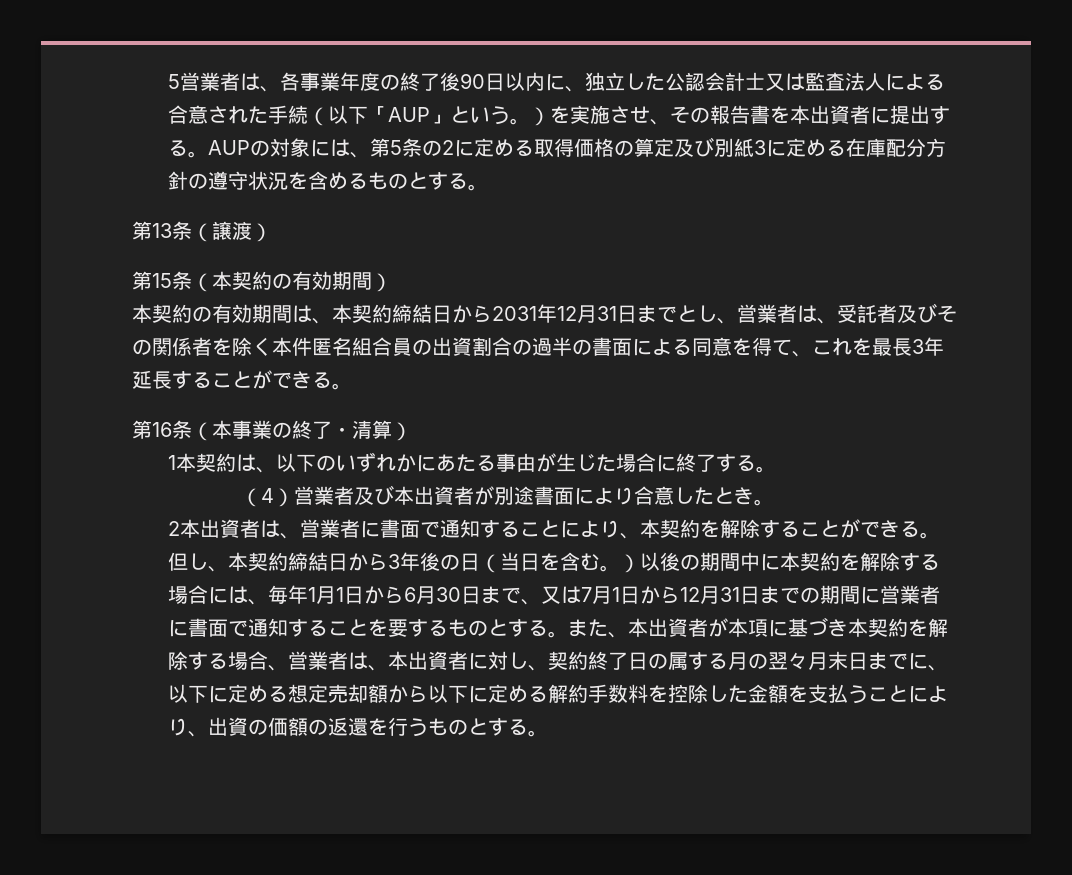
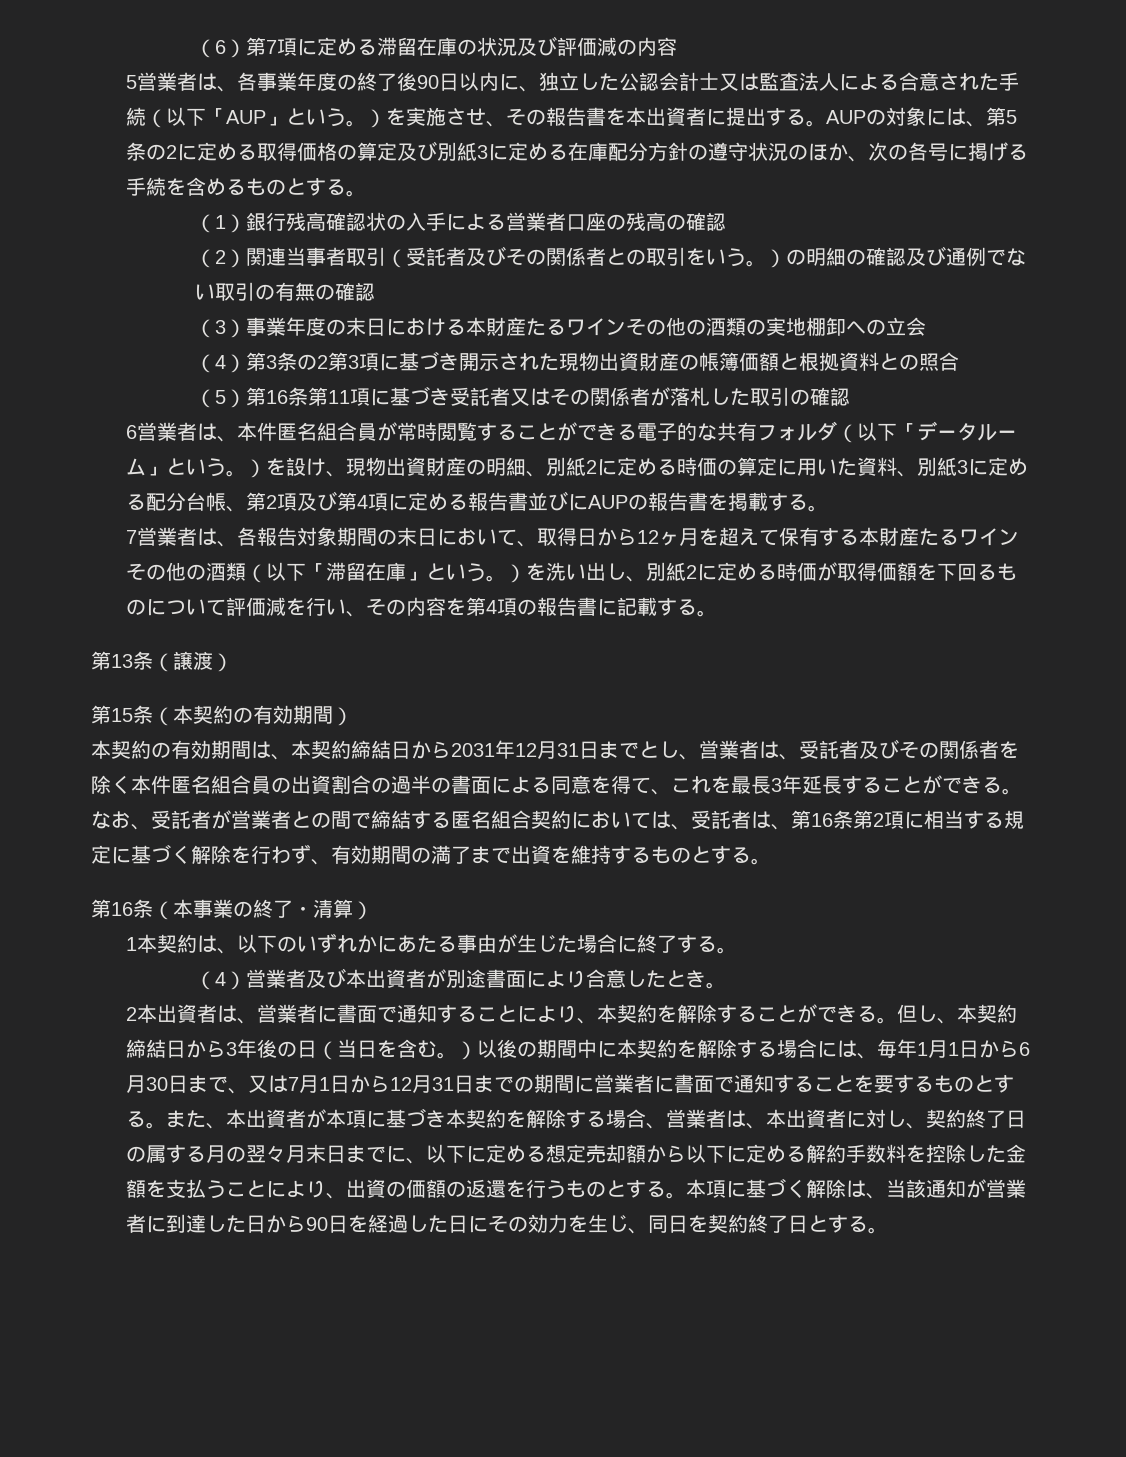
(168, 81) none -> [194,36,677,58] （6）第7項に定める滞留在庫の状況及び評価減の内容 //
(289, 180) none -> [787,142,1028,162] [125,177,166,196] のほか、次の各号に掲げる手続
(489, 187) none -> [194,212,726,233] [194,246,1026,268] [194,282,375,301] [194,317,926,338] [194,351,959,373] [194,386,850,408] [125,421,1017,443] [125,457,1028,478] [125,491,828,512] [125,527,1019,547] [125,562,1017,583] [125,597,717,617] // （1）銀行残高確認状の入手による営業者口座の残高の確認 // （2）関連当事者取引（受託者及びその関係者との取引をいう。）の明細の確認及び通例でない取引の有無の確認 // （3）事業年度の末日における本財産たるワインその他の酒類の実地棚卸への立会 // （4）第3条の2第3項に基づき開示された現物出資財産の帳簿価額と根拠資料との照合 // （5）第16条第11項に基づき受託者又はその関係者が落札した取引の確認 // 6営業者は、本件匿名組合員が常時閲覧することができる電子的な共有フォルダ（以下「データルーム」という。）を設け、現物出資財産の明細、別紙2に定める時価の算定に用いた資料、別紙3に定める配分台帳、第2項及び第4項に定める報告書並びにAUPの報告書を掲載する。 // 7営業者は、各報告対象期間の末日において、取得日から12ヶ月を超えて保有する本財産たるワインその他の酒類（以下「滞留在庫」という。）を洗い出し、別紙2に定める時価が取得価額を下回るものについて評価減を行い、その内容を第4項の報告書に記載する。
(352, 386) none -> [91,810,1024,830] [91,844,771,865] なお、受託者が営業者との間で締結する匿名組合契約においては、受託者は、第16条第2項に相当する規定に基づく解除を行わず、有効期間の満了まで出資を維持するものとする。
(549, 733) none -> [685,1178,1026,1199] [125,1214,888,1234] 本項に基づく解除は、当該通知が営業者に到達した日から90日を経過した日にその効力を生じ、同日を契約終了日とする。

